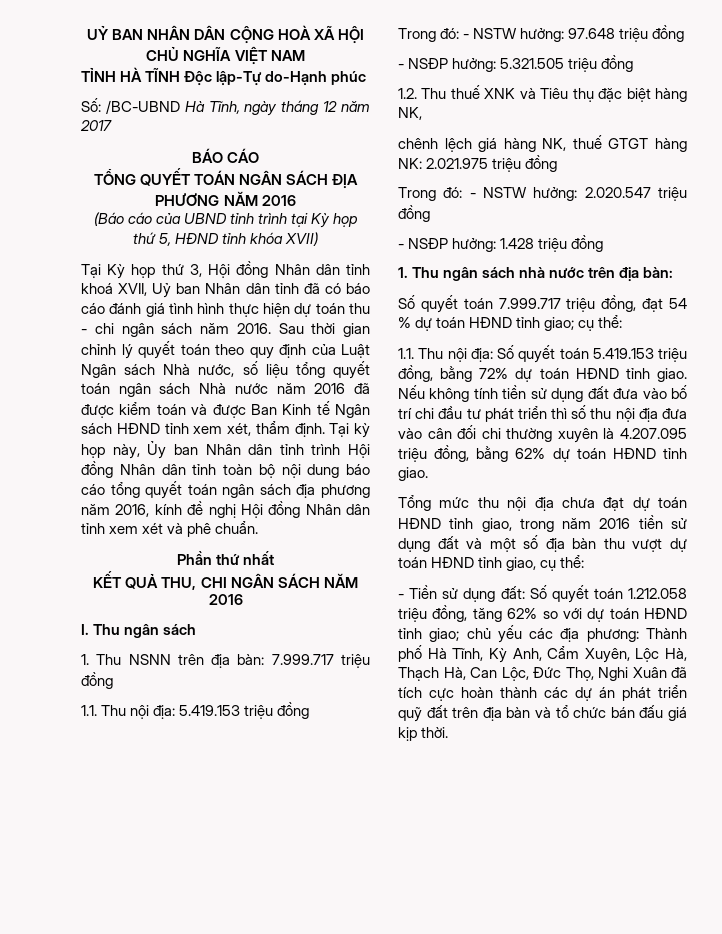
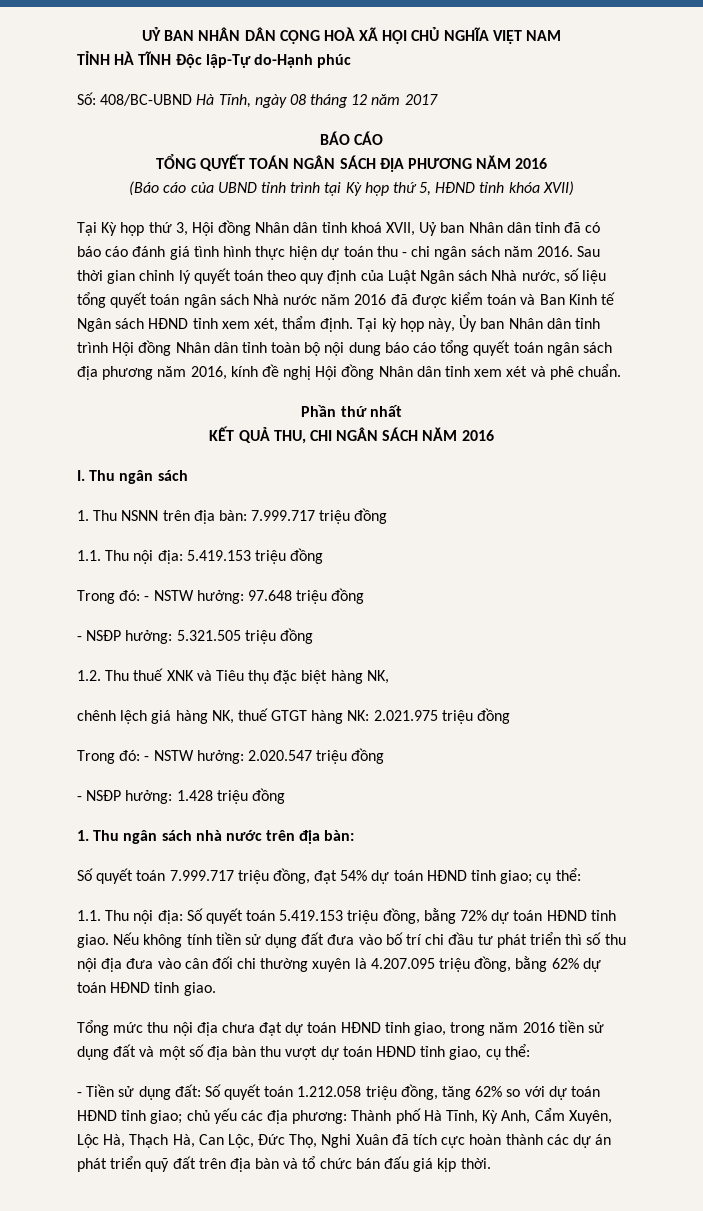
[105,100,180,114] /BC-UBND -> [100,94,193,106] 408/BC-UBND
(278, 108) none -> [289,94,306,105] 08
[212,404,246,418] được -> (536, 299) none
[669,298,687,309] [398,317,411,328] 54 % -> [340,870,368,881] 54%

